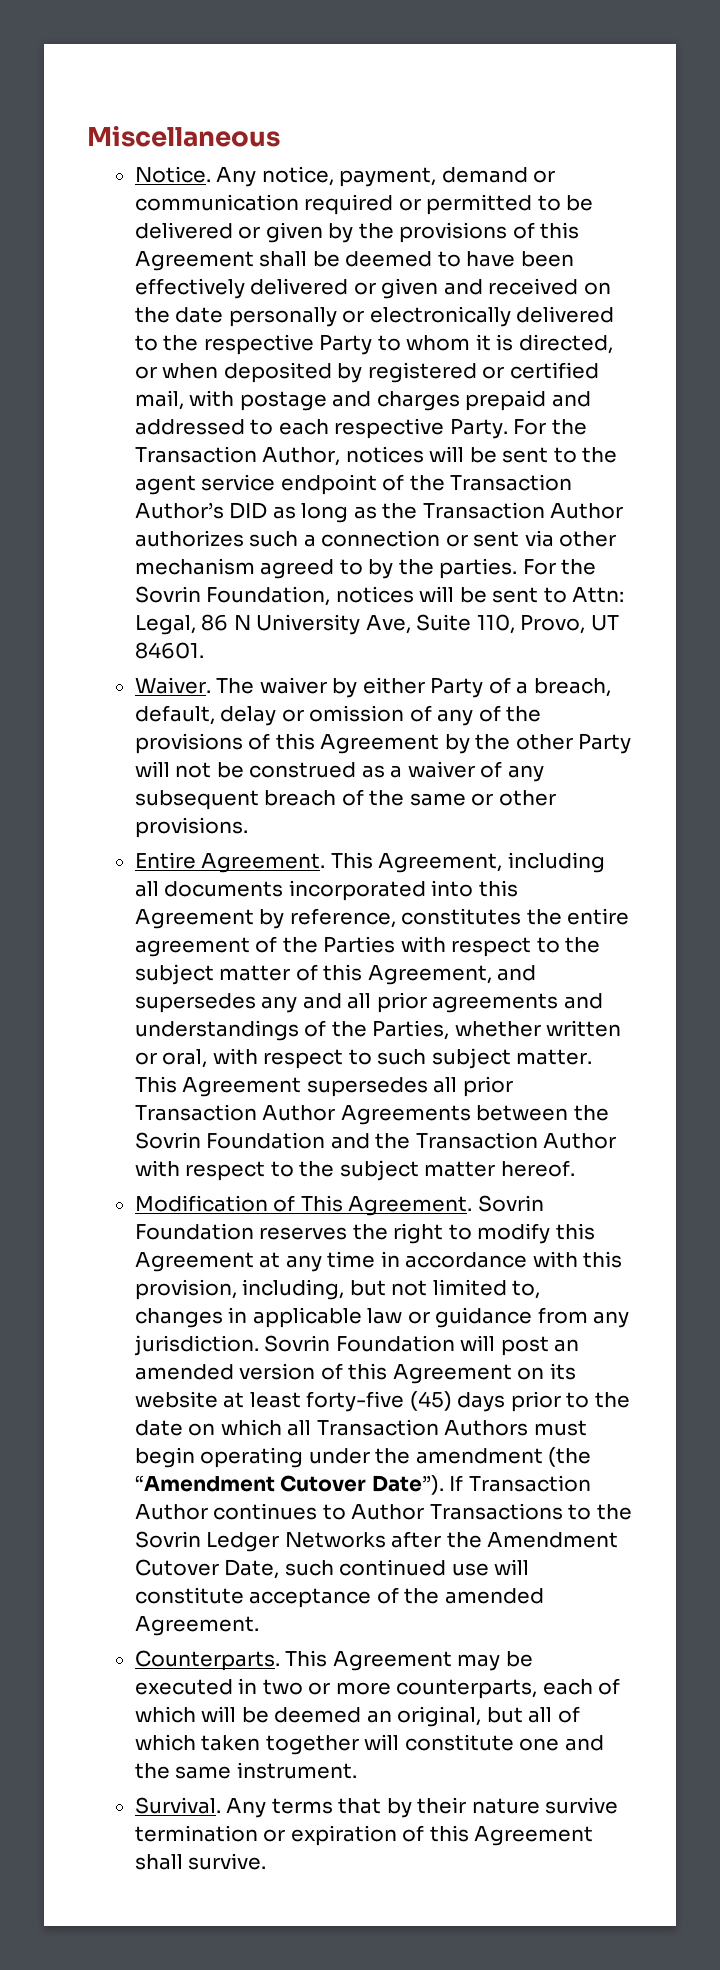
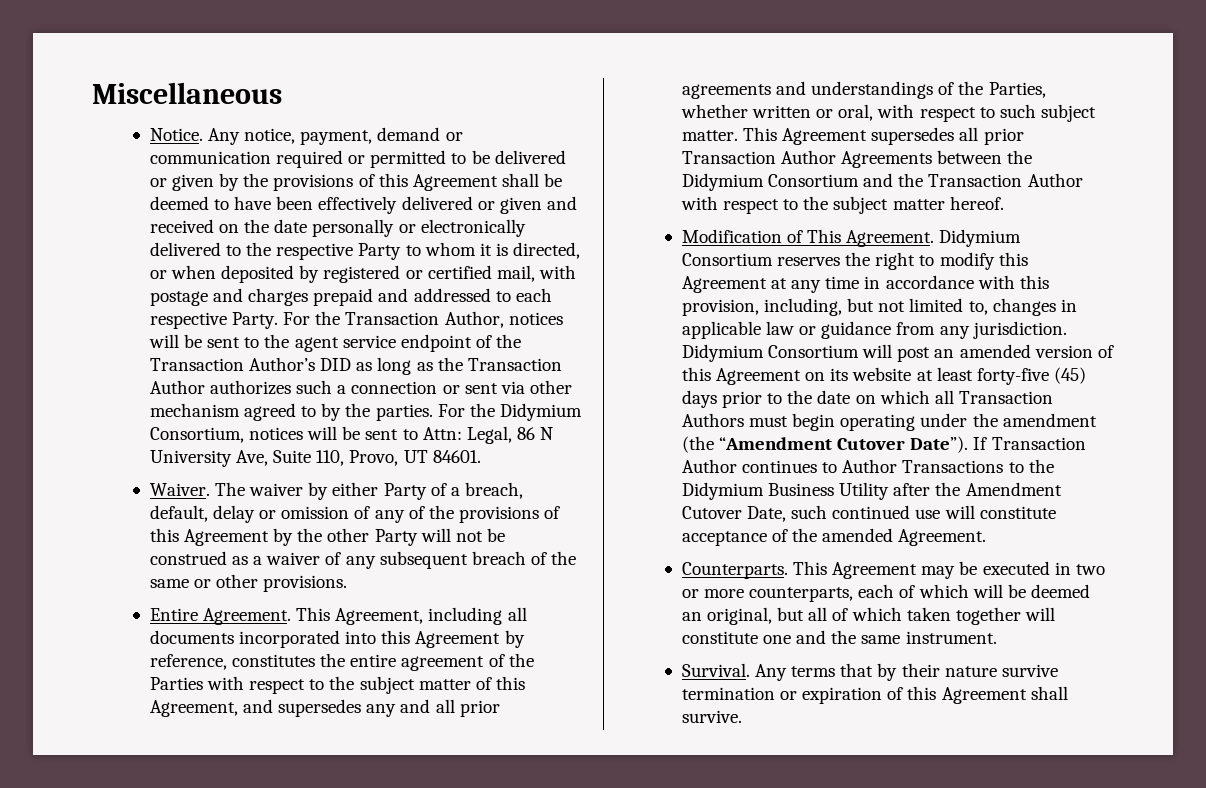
[134,586,331,606] Sovrin Foundation, -> [499,403,582,421] [149,427,244,443] Didymium Consortium,
[134,1132,326,1149] Sovrin Foundation -> [681,173,860,191] Didymium Consortium
[477,1195,544,1212] [134,1223,254,1240] Sovrin Foundation -> [939,229,1022,247] [681,253,773,266] Didymium Consortium
[264,1335,455,1352] Sovrin Foundation -> [681,344,860,362] Didymium Consortium
[134,1531,386,1552] Sovrin Ledger Networks -> [681,482,890,500] Didymium Business Utility

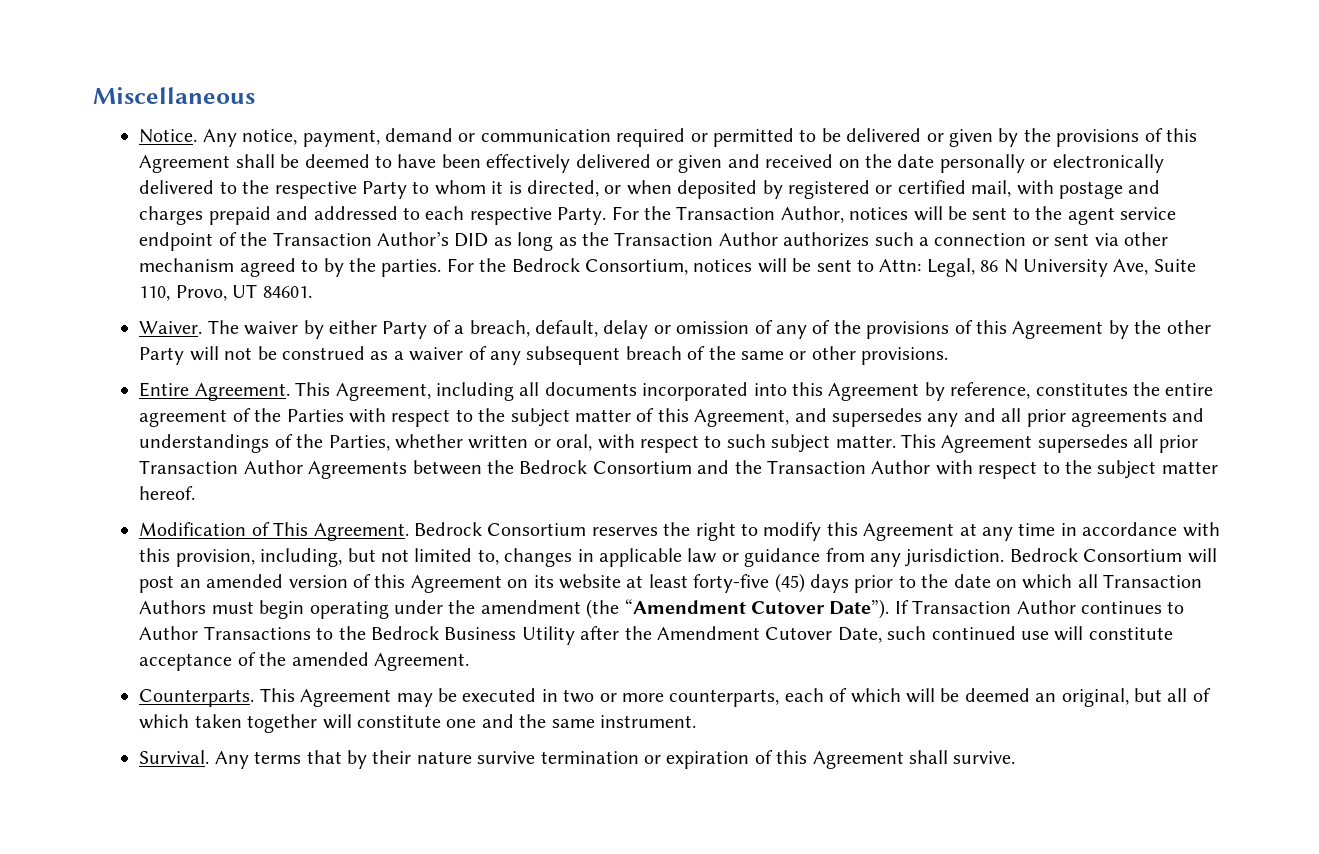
[499,403,582,421] Didymium -> [511,258,580,272] Bedrock
[681,173,764,191] Didymium -> [519,460,588,474] Bedrock
[939,229,1022,247] Didymium -> [413,522,482,536] Bedrock
[681,344,764,362] Didymium -> [1009,548,1078,562] Bedrock
[681,482,764,500] Didymium -> [370,626,439,640] Bedrock

